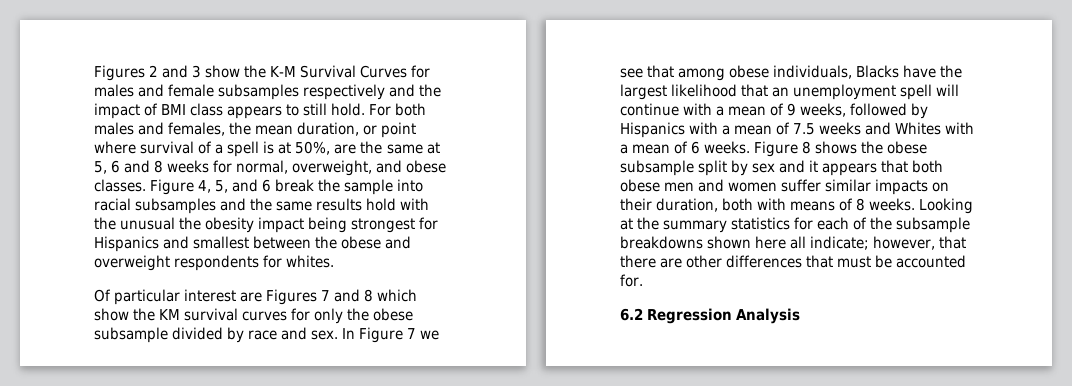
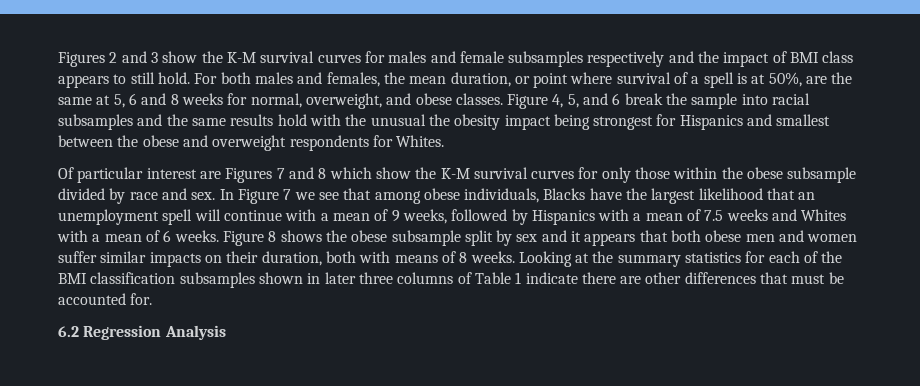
[300,65,408,78] Survival Curves -> [260,51,361,63] survival curves
[286,255,335,268] whites. -> [396,135,445,147] Whites.
[159,309,181,320] KM -> [440,168,470,179] K-M
(344, 316) none -> [635,167,718,179] those within
[896,217,971,233] [620,236,967,250] subsample breakdowns shown here all indicate; however, that -> [58,272,578,288] BMI classification subsamples shown in later three columns of Table 1 indicate

